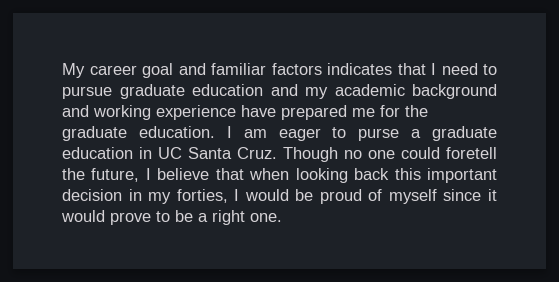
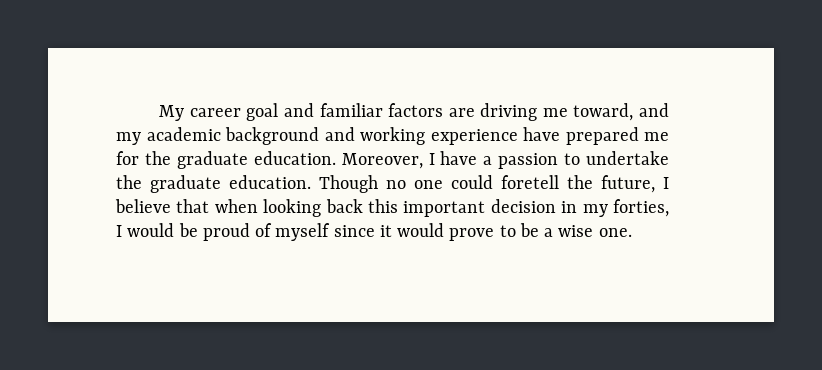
[327,63,497,75] [62,84,263,99] indicates that I need to pursue graduate education -> [448,103,634,121] are driving me toward,
[226,126,497,141] [62,147,277,159] I am eager to purse a graduate education in UC Santa Cruz. -> [341,151,669,169] [116,175,311,193] Moreover, I have a passion to undertake the graduate education.
[212,210,245,225] right -> [558,225,594,237] wise

